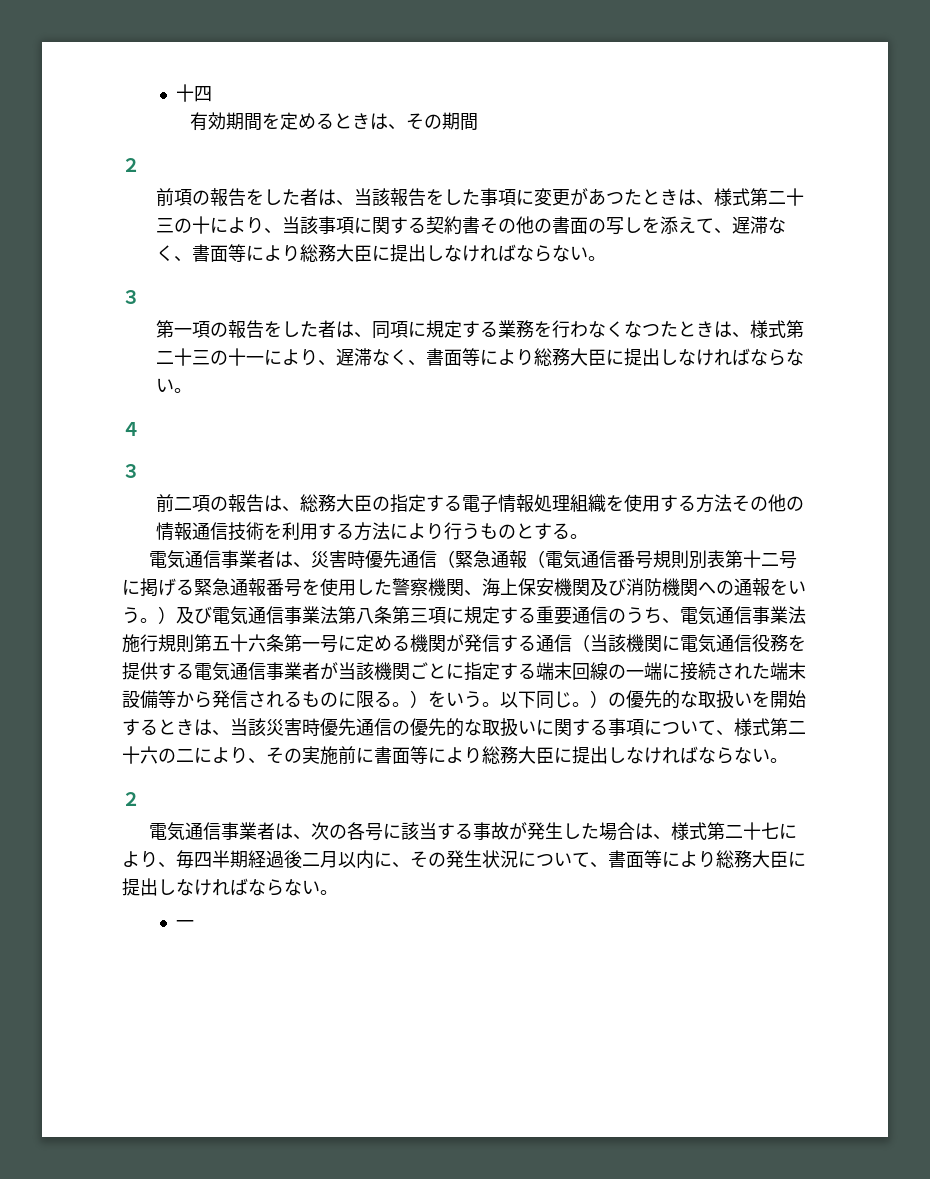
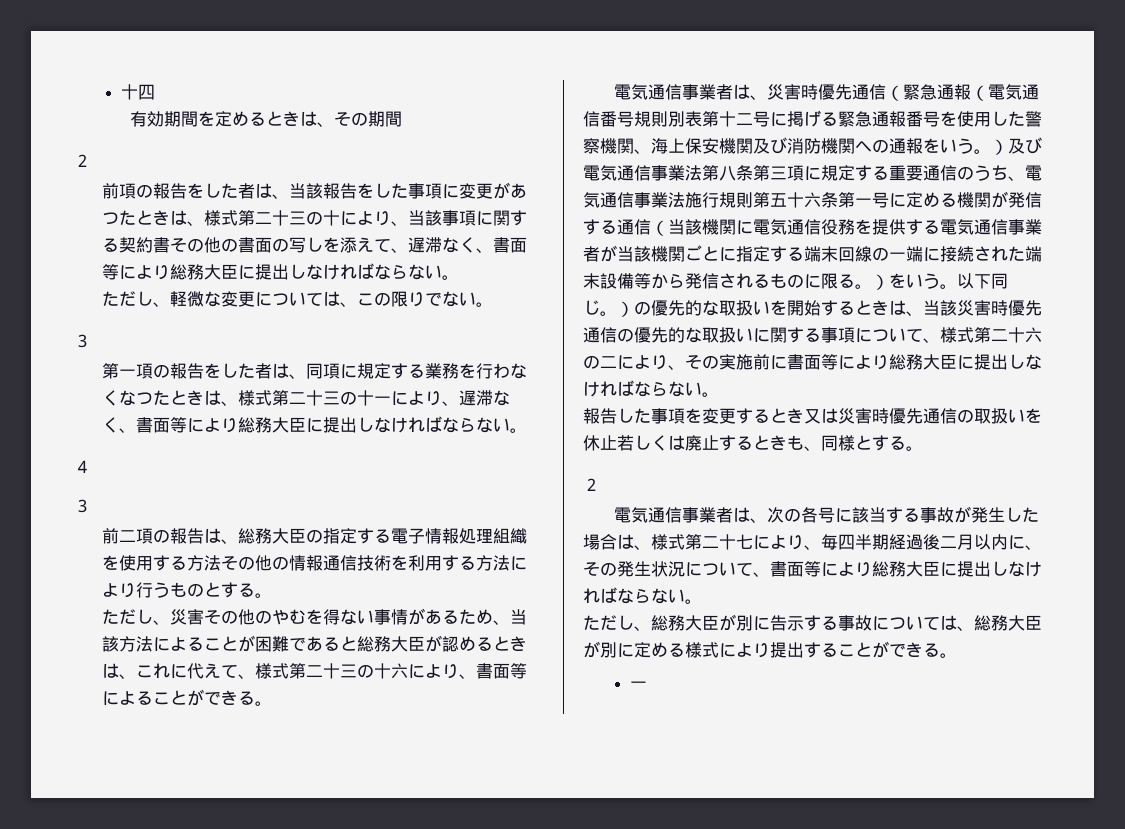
(606, 258) none -> [102,291,494,307] // ただし、軽微な変更については、この限りでない。
(588, 536) none -> [102,608,528,625] [102,635,528,652] [102,663,528,679] [102,689,273,706] // ただし、災害その他のやむを得ない事情があるため、当該方法によることが困難であると総務大臣が認めるときは、これに代えて、様式第二十三の十六により、書面等によることができる。
(788, 760) none -> [583,408,1042,424] [583,435,923,451] // 報告した事項を変更するとき又は災害時優先通信の取扱いを休止若しくは廃止するときも、同様とする。
(338, 892) none -> [583,614,1042,631] [583,641,957,658] // ただし、総務大臣が別に告示する事故については、総務大臣が別に定める様式により提出することができる。

